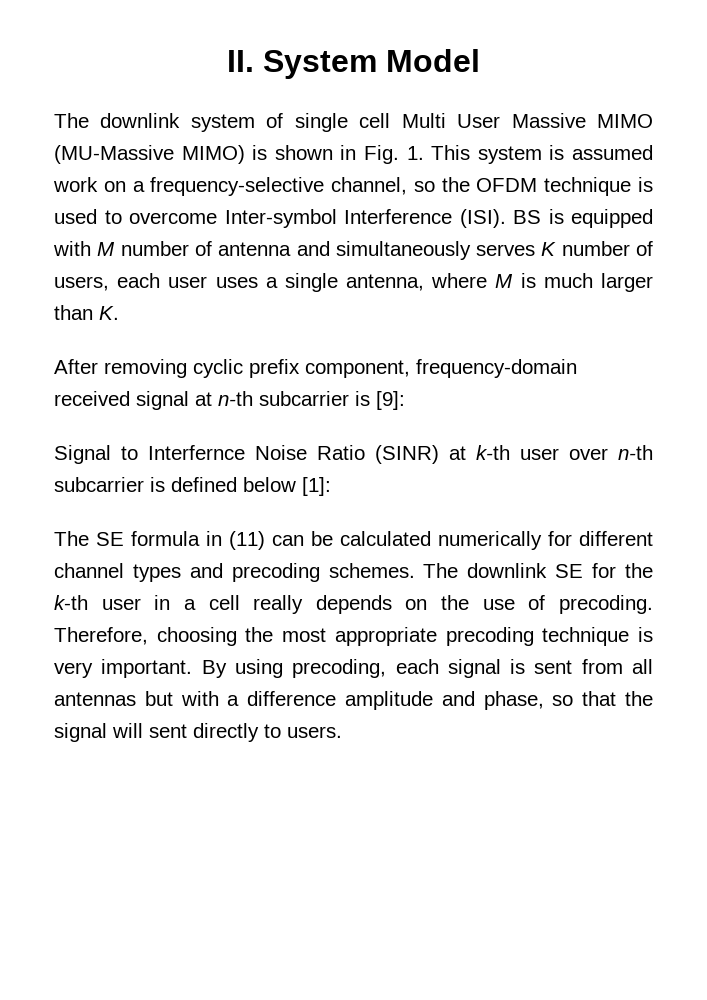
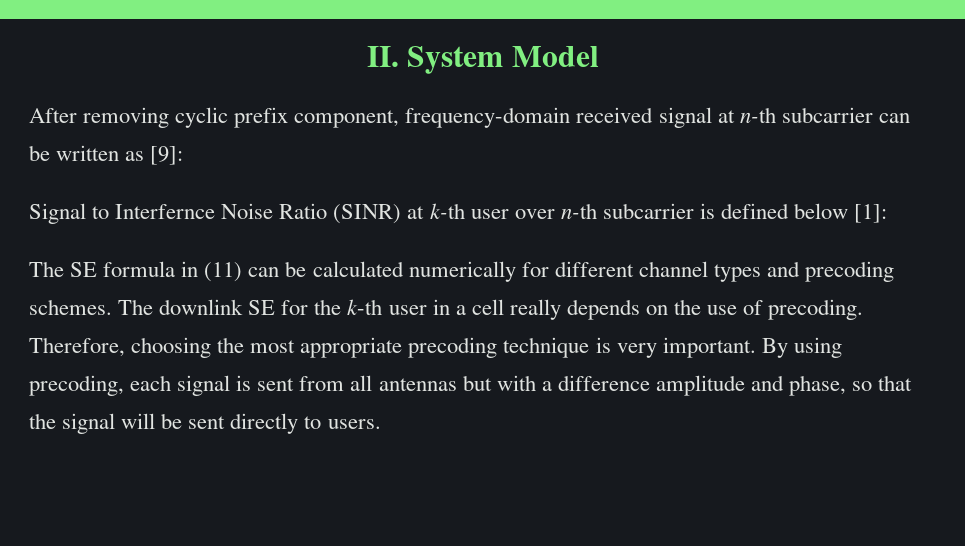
[54,113,654,132] [54,145,654,164] [53,177,653,196] [54,209,653,228] [53,241,653,260] [54,273,653,292] [54,305,119,320] // The downlink system of single cell Multi User Massive MIMO (MU-Massive MIMO) is shown in Fig. 1. This system is assumed work on a frequency-selective channel, so the OFDM technique is used to overcome Inter-symbol Interference (ISI). BS is equipped with M number of antenna and simultaneously serves K number of users, each user uses a single antenna, where M is much larger than K. -> (599, 56) none
[355,391,370,406] is -> [878,113,910,123] [29,145,145,161] can be written as
(143, 730) none -> [161,413,183,429] be

